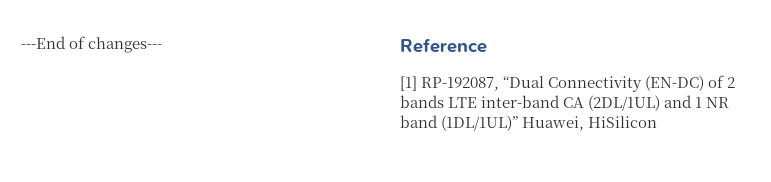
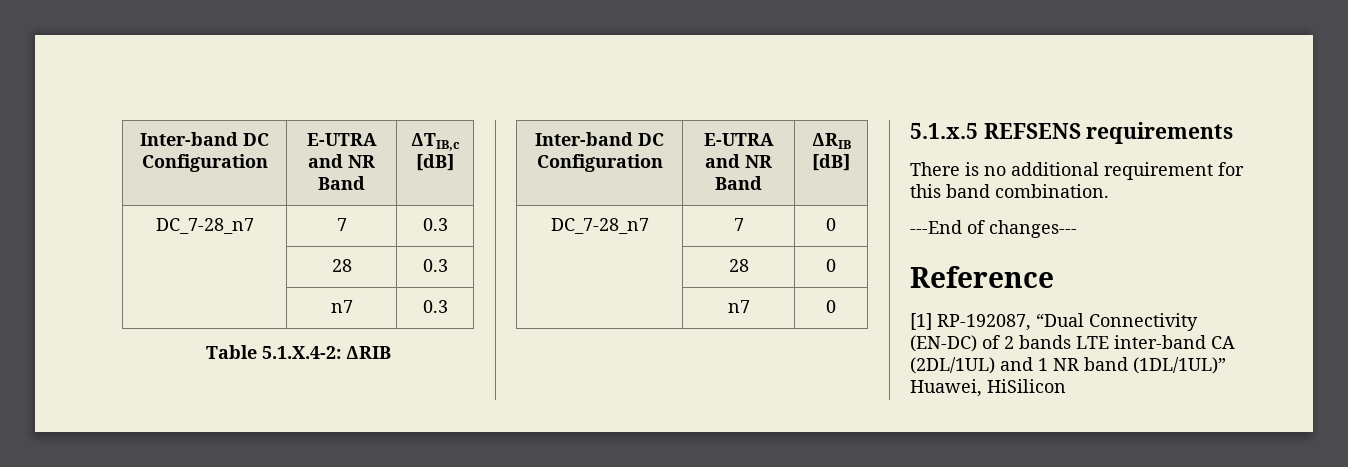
(21, 42) none -> [140,132,269,146] [141,154,268,172] [306,133,377,146] [308,154,375,168] [318,176,365,190] [410,133,460,151] [416,154,454,171] [155,218,254,234] [336,218,347,231] [422,218,448,231] [331,259,352,272] [422,259,448,272] [330,300,353,313] [422,300,448,313] [205,345,391,359] [535,132,664,146] [536,154,663,172] [703,133,774,146] [705,154,772,168] [715,176,762,190] [811,133,851,149] [812,154,850,171] [550,218,649,234] [733,218,744,231] [826,218,836,231] [728,259,749,272] [826,259,836,272] [727,300,750,313] [826,300,836,313] [910,122,1234,144] [910,162,1244,180] [910,184,1109,198] Inter-band DC Configuration | E-UTRA and NR Band | ΔTIB,c [dB] // DC_7-28_n7 | 7 | 0.3 // | 28 | 0.3 // | n7 | 0.3 // Table 5.1.X.4-2: ΔRIB // Inter-band DC Configuration | E-UTRA and NR Band | ΔRIB [dB] // DC_7-28_n7 | 7 | 0 // | 28 | 0 // | n7 | 0 // 5.1.x.5 REFSENS requirements // There is no additional requirement for this band combination. //

